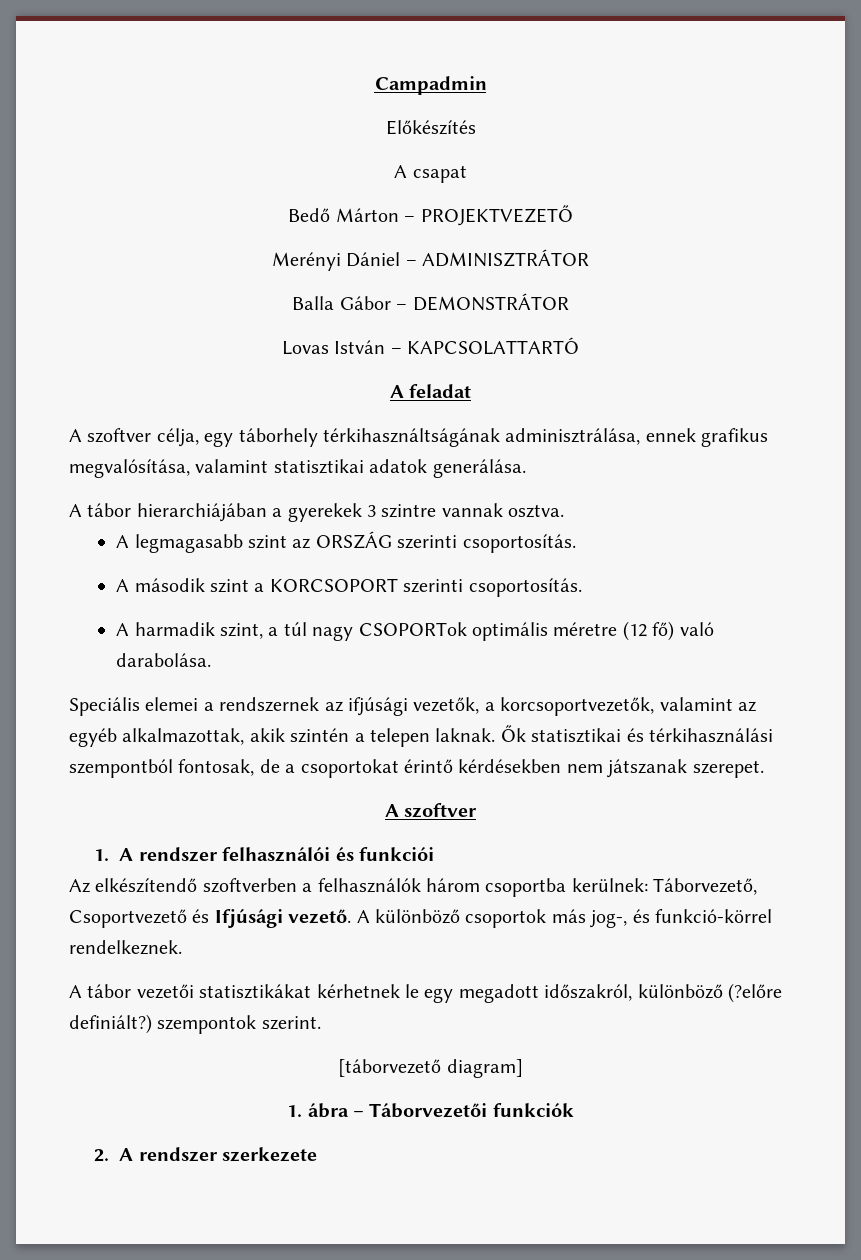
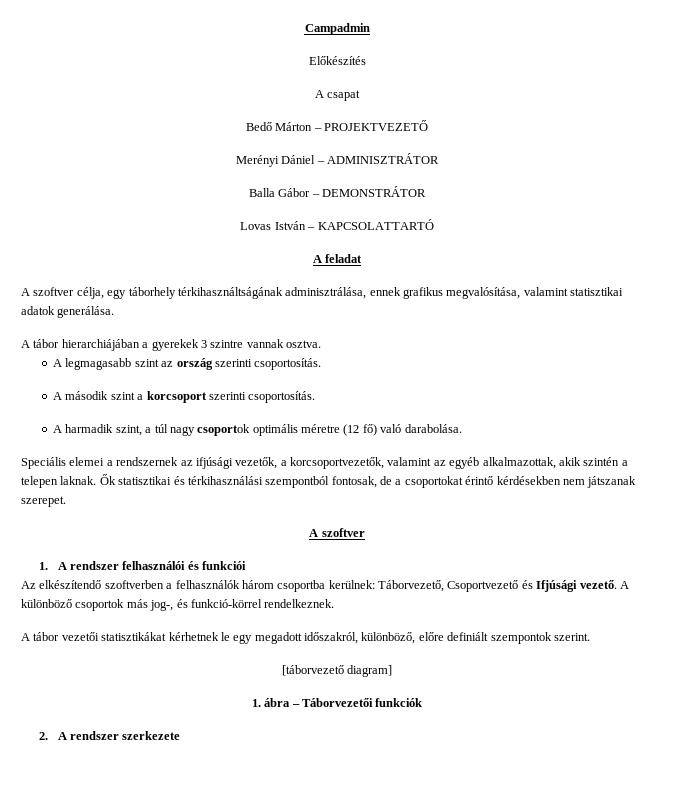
[315,531,392,549] ORSZÁG -> [176,358,213,370] ország
[269,578,398,592] KORCSOPORT -> [146,391,207,403] korcsoport
[358,622,467,636] CSOPORTok -> [197,424,251,436] csoportok
[637,983,782,1003] [69,1014,152,1034] különböző (?előre definiált?) -> [361,632,489,644] különböző, előre definiált

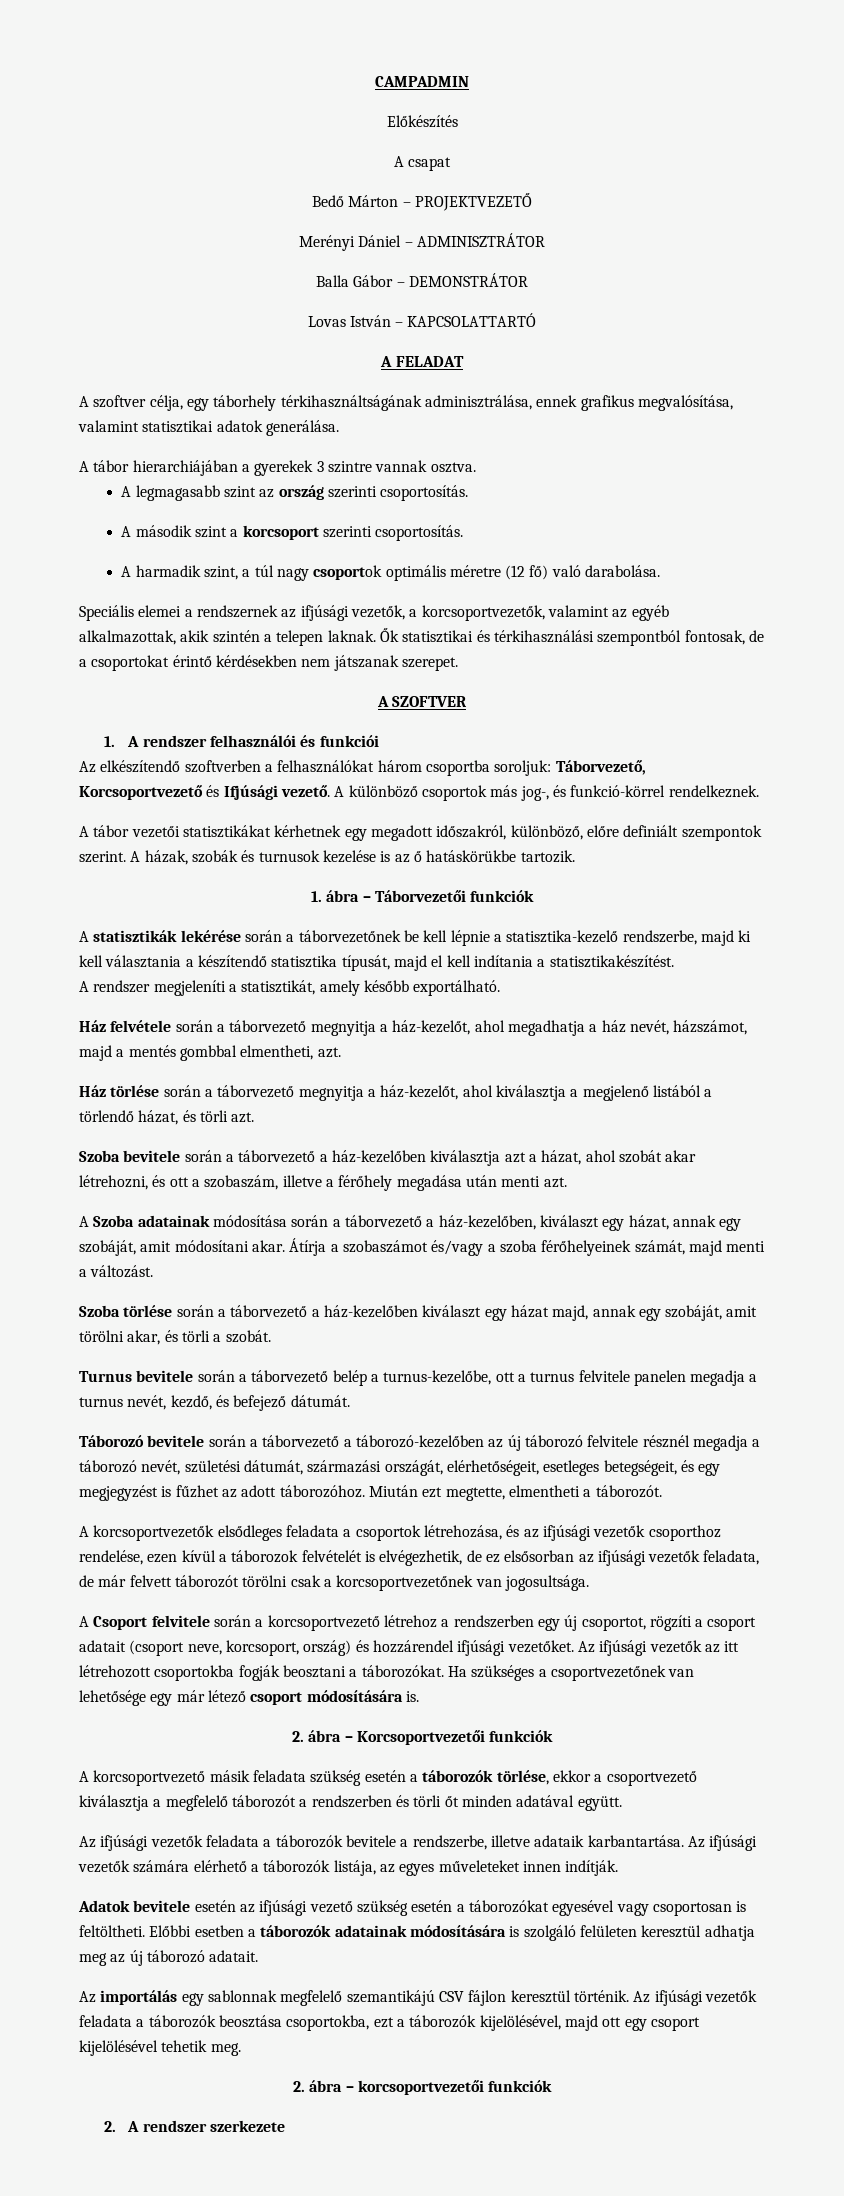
[304,23,370,35] Campadmin -> [375,76,469,87] CAMPADMIN
[325,254,363,263] feladat -> [395,356,464,367] FELADAT
[321,528,365,537] szoftver -> [392,696,468,707] SZOFTVER
[175,580,240,589] felhasználók -> [277,760,375,773] felhasználókat
[328,580,519,592] kerülnek: Táborvezető, Csoportvezető -> [494,760,646,776] [79,785,203,800] soroljuk: Táborvezető, Korcsoportvezető
[220,632,230,641] le -> (342, 831) none
[281,665,393,677] // [táborvezető diagram] -> [130,850,575,865] A házak, szobák és turnusok kezelése is az ő hatáskörükbe tartozik.
(423, 702) none -> [79,930,752,946] [79,955,674,971] [79,980,501,996] [79,1020,748,1036] [79,1045,341,1061] [79,1085,713,1101] [79,1110,255,1125] [79,1150,697,1166] [79,1175,567,1191] [79,1215,742,1231] [79,1238,766,1256] [79,1265,154,1278] [79,1305,758,1321] [79,1330,271,1345] [79,1370,758,1386] [79,1395,350,1411] [79,1435,761,1451] [79,1460,721,1476] [79,1485,662,1501] [79,1525,721,1541] [79,1550,760,1566] [79,1575,589,1591] [79,1615,757,1631] [79,1640,740,1656] [79,1665,695,1681] [79,1690,419,1706] [291,1730,554,1745] [79,1770,697,1786] [79,1795,622,1811] [79,1835,758,1851] [78,1860,619,1876] [78,1900,747,1916] [79,1925,755,1941] [79,1950,259,1966] [79,1990,757,2006] [79,2015,700,2031] [79,2040,241,2056] [292,2080,553,2095] // A statisztikák lekérése során a táborvezetőnek be kell lépnie a statisztika-kezelő rendszerbe, majd ki kell választania a készítendő statisztika típusát, majd el kell indítania a statisztikakészítést. // A rendszer megjeleníti a statisztikát, amely később exportálható. // Ház felvétele során a táborvezető megnyitja a ház-kezelőt, ahol megadhatja a ház nevét, házszámot, majd a mentés gombbal elmentheti, azt. // Ház törlése során a táborvezető megnyitja a ház-kezelőt, ahol kiválasztja a megjelenő listából a törlendő házat, és törli azt. // Szoba bevitele során a táborvezető a ház-kezelőben kiválasztja azt a házat, ahol szobát akar létrehozni, és ott a szobaszám, illetve a férőhely megadása után menti azt. // A Szoba adatainak módosítása során a táborvezető a ház-kezelőben, kiválaszt egy házat, annak egy szobáját, amit módosítani akar. Átírja a szobaszámot és/vagy a szoba férőhelyeinek számát, majd menti a változást. // Szoba törlése során a táborvezető a ház-kezelőben kiválaszt egy házat majd, annak egy szobáját, amit törölni akar, és törli a szobát. // Turnus bevitele során a táborvezető belép a turnus-kezelőbe, ott a turnus felvitele panelen megadja a turnus nevét, kezdő, és befejező dátumát. // Táborozó bevitele során a táborvezető a táborozó-kezelőben az új táborozó felvitele résznél megadja a táborozó nevét, születési dátumát, származási országát, elérhetőségeit, esetleges betegségeit, és egy megjegyzést is fűzhet az adott táborozóhoz. Miután ezt megtette, elmentheti a táborozót. // A korcsoportvezetők elsődleges feladata a csoportok létrehozása, és az ifjúsági vezetők csoporthoz rendelése, ezen kívül a táborozok felvételét is elvégezhetik, de ez elsősorban az ifjúsági vezetők feladata, de már felvett táborozót törölni csak a korcsoportvezetőnek van jogosultsága. // A Csoport felvitele során a korcsoportvezető létrehoz a rendszerben egy új csoportot, rögzíti a csoport adatait (csoport neve, korcsoport, ország) és hozzárendel ifjúsági vezetőket. Az ifjúsági vezetők az itt létrehozott csoportokba fogják beosztani a táborozókat. Ha szükséges a csoportvezetőnek van lehetősége egy már létező csoport módosítására is. // 2. ábra – Korcsoportvezetői funkciók // A korcsoportvezető másik feladata szükség esetén a táborozók törlése, ekkor a csoportvezető kiválasztja a megfelelő táborozót a rendszerben és törli őt minden adatával együtt. // Az ifjúsági vezetők feladata a táborozók bevitele a rendszerbe, illetve adataik karbantartása. Az ifjúsági vezetők számára elérhető a táborozók listája, az egyes műveleteket innen indítják. // Adatok bevitele esetén az ifjúsági vezető szükség esetén a táborozókat egyesével vagy csoportosan is feltöltheti. Előbbi esetben a táborozók adatainak módosítására is szolgáló felületen keresztül adhatja meg az új táborozó adatait. // Az importálás egy sablonnak megfelelő szemantikájú CSV fájlon keresztül történik. Az ifjúsági vezetők feladata a táborozók beosztása csoportokba, ezt a táborozók kijelölésével, majd ott egy csoport kijelölésével tehetik meg. // 2. ábra – korcsoportvezetői funkciók

